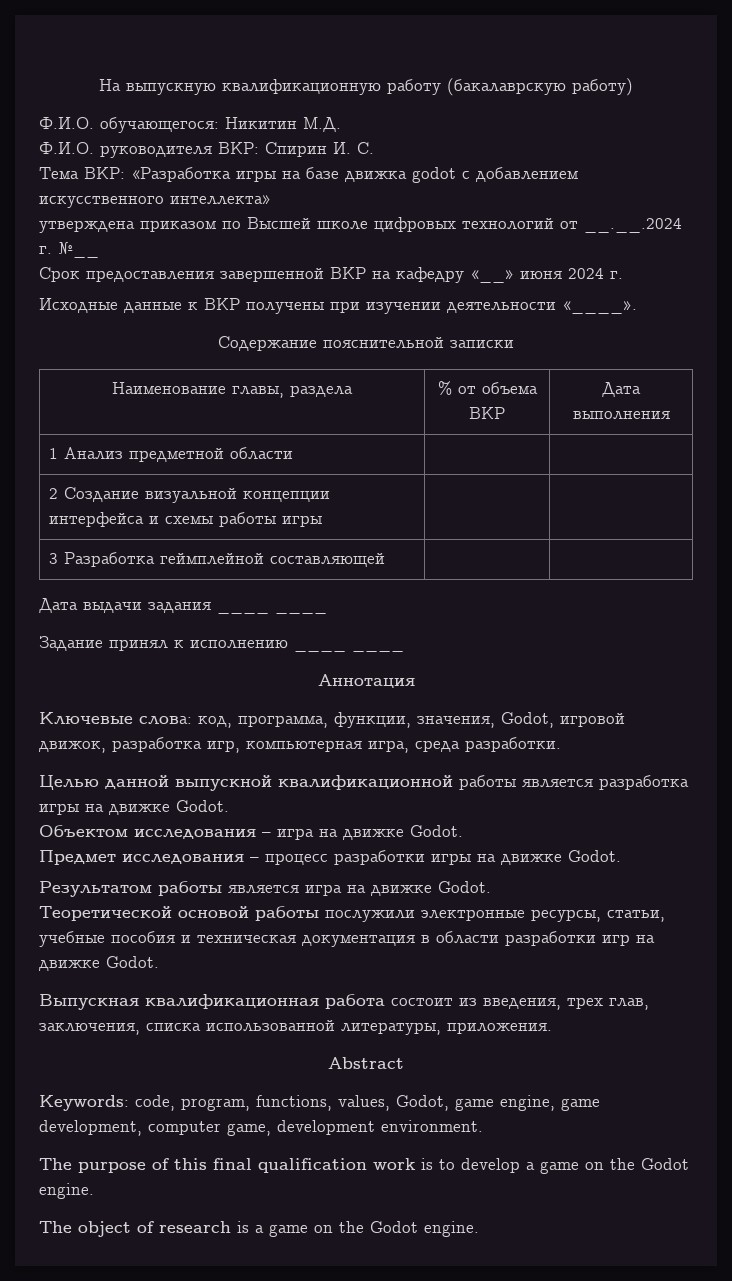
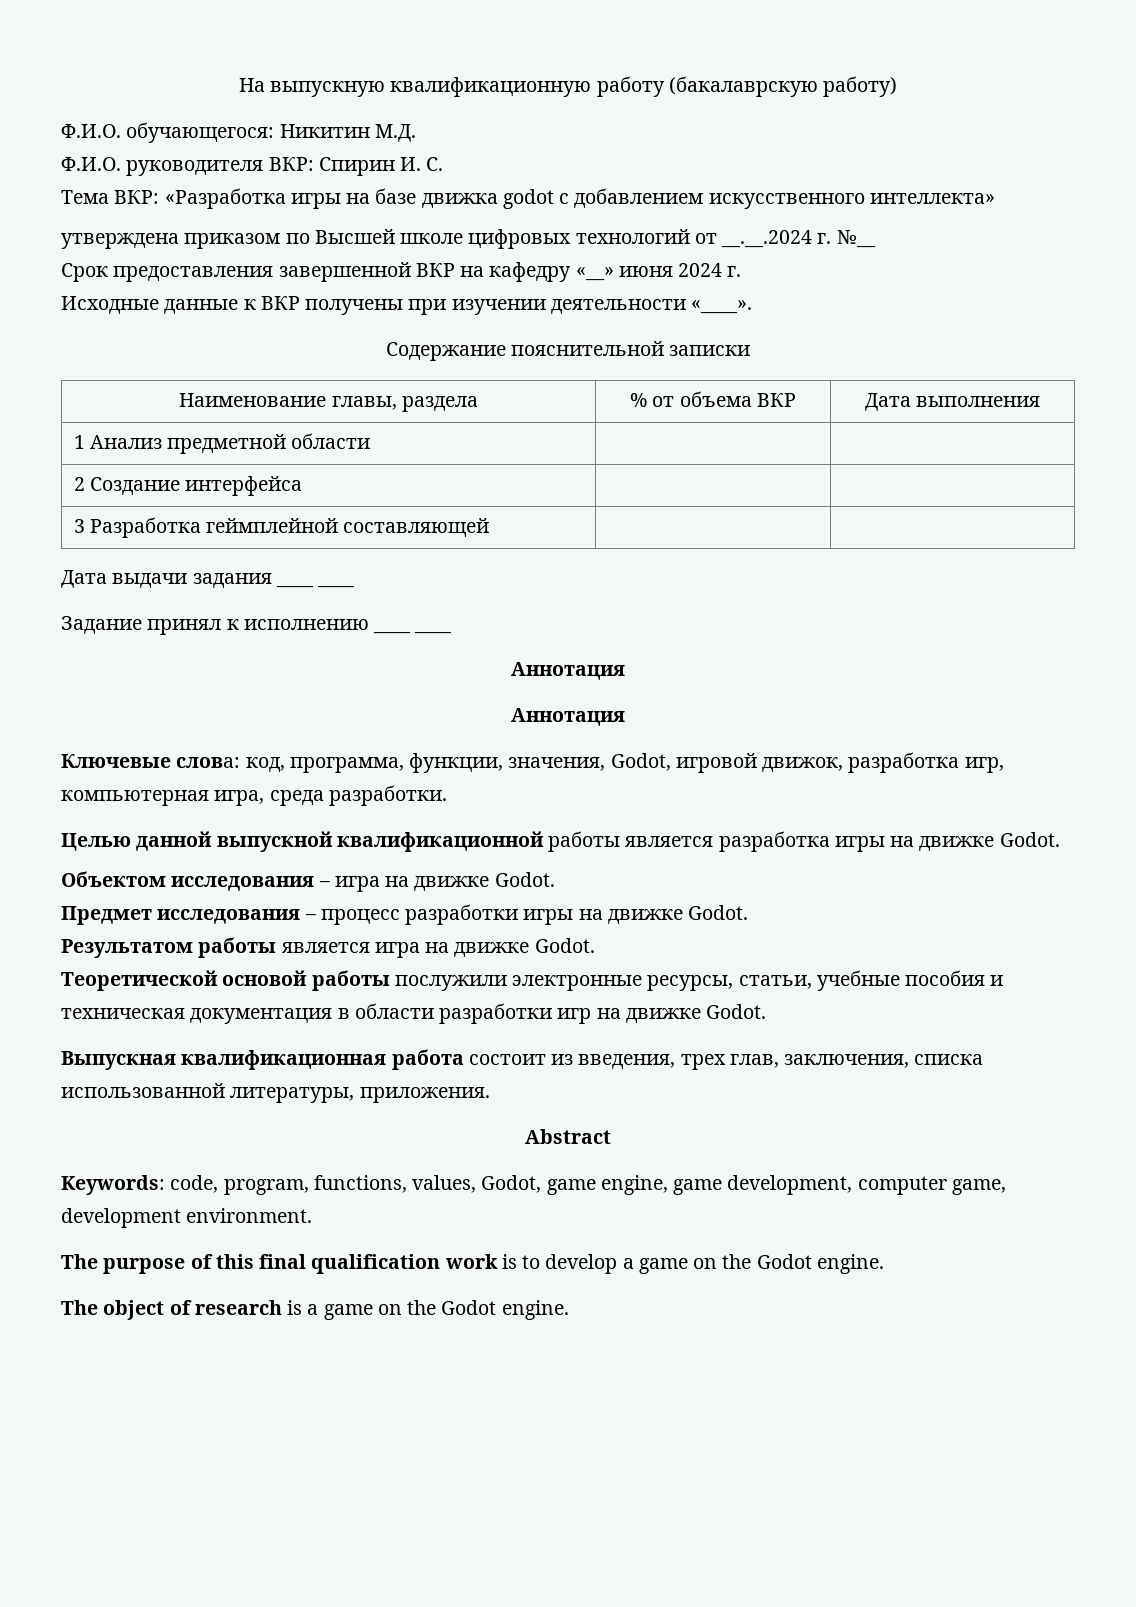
[144,488,330,503] визуальной концепции -> (180, 486) none
[148,512,322,527] и схемы работы игры -> (303, 486) none
(415, 681) none -> [511,708,625,726] // Аннотация

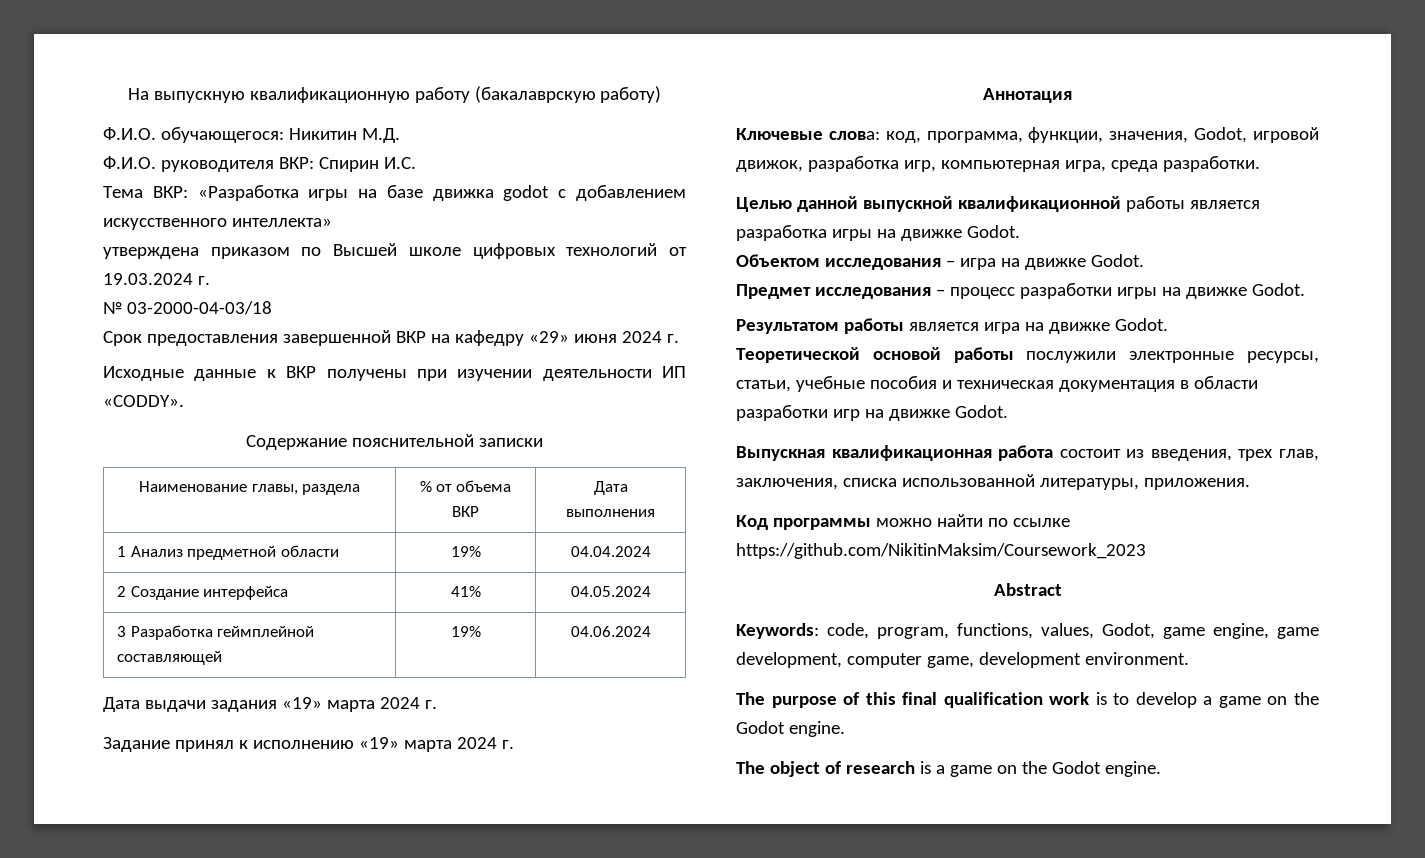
[400,157,444,171] И. С. -> [383,157,416,169] И.С.
[721,230,876,248] __.__.2024 г. №__ -> [103,273,210,285] [103,301,272,315] 19.03.2024 г. // № 03-2000-04-03/18
[575,267,614,281] «__» -> [528,331,569,343] «29»
[691,300,753,314] «____». -> [662,366,686,378] [103,395,184,407] ИП «CODDY».
(371, 441) | -> [450,546,481,557] [570,546,651,557] 19% | 04.04.2024
(303, 486) | -> [450,586,481,597] [570,586,651,597] 41% | 04.05.2024
(490, 527) | -> [450,626,481,637] [570,626,651,637] 19% | 04.06.2024
[275,584,356,588] ____ ____ -> [281,697,437,712] «19» марта 2024 г.
[373,630,453,634] [511,662,625,680] ____ ____ // Аннотация -> [358,737,514,752] «19» марта 2024 г.
(490, 1095) none -> [736,514,1070,530] [736,543,1146,559] // Код программы можно найти по ссылке https://github.com/NikitinMaksim/Coursework_2023

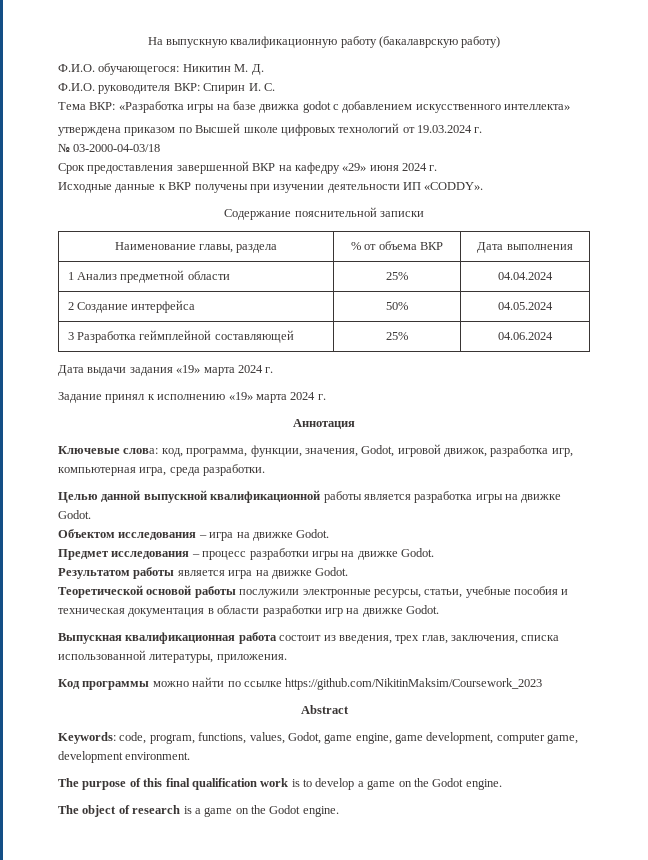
[361,128,400,143] М.Д. -> [234,64,264,75] М. Д.
[383,157,416,169] И.С. -> [248,83,275,91] И. С.
[450,546,481,557] 19% -> [386,272,408,280] 25%
[450,586,481,597] 41% -> [386,302,408,310] 50%
[450,626,481,637] 19% -> [386,332,408,340] 25%

